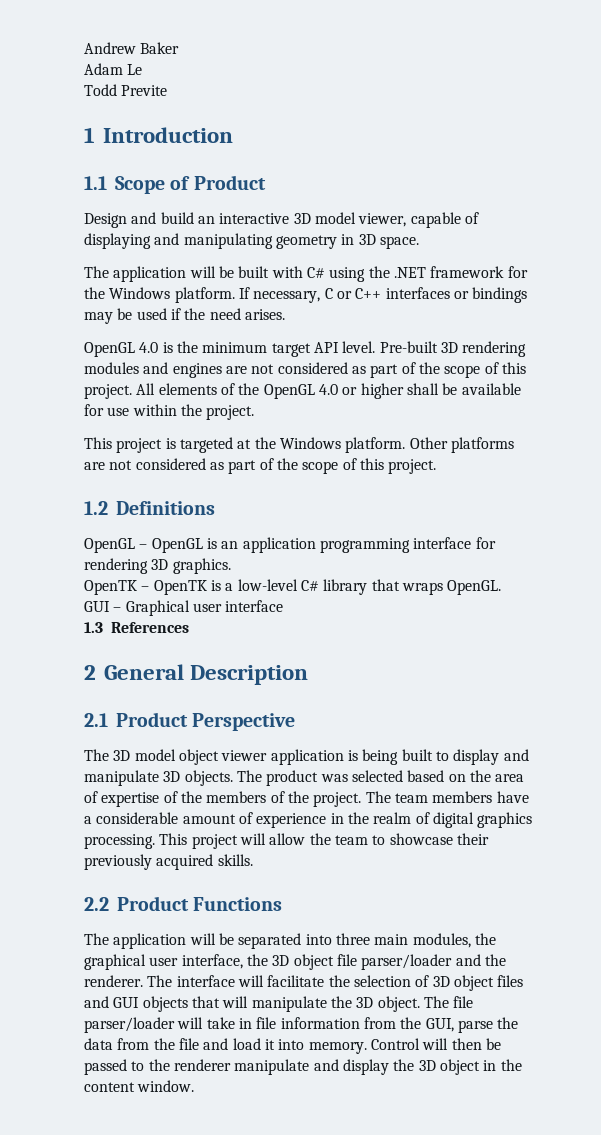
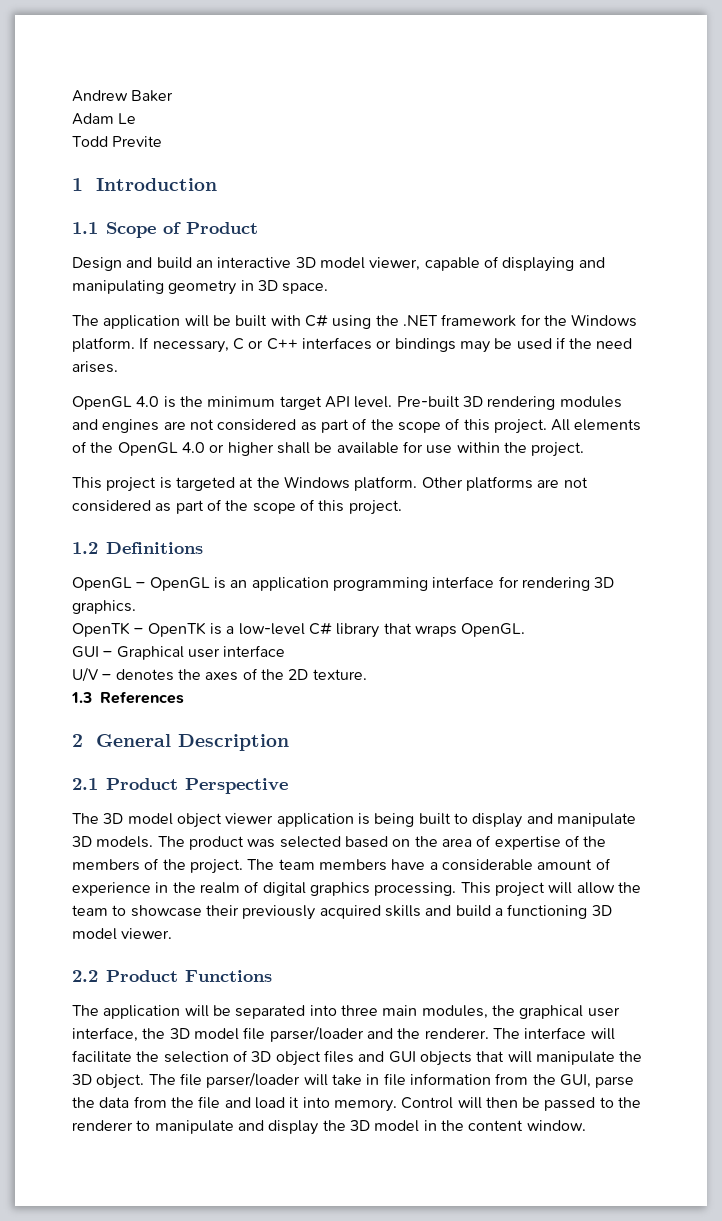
(284, 606) none -> [72,667,367,682] // U/V – denotes the axes of the 2D texture.
[184,770,233,786] objects. -> [96,836,154,848] models.
[217,854,253,866] skills. -> [384,904,612,919] [72,928,173,940] skills and build a functioning 3D model viewer.
[293,954,334,970] object -> [193,1028,239,1040] model
(231, 1065) none -> [136,1120,151,1131] to
[439,1059,480,1075] object -> [374,1120,420,1132] model

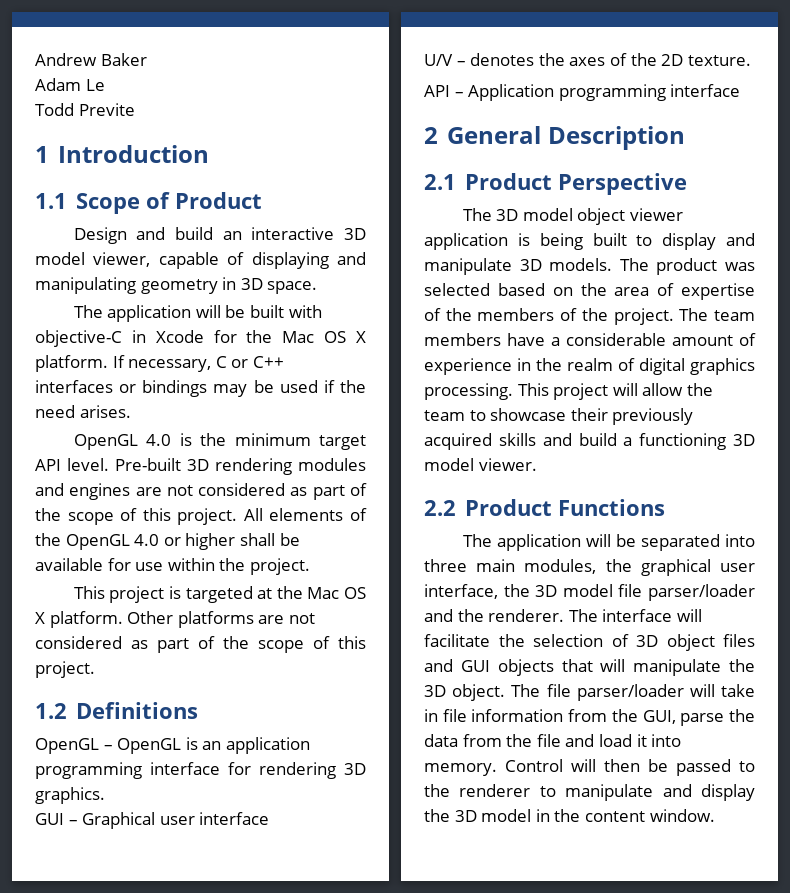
[304,314,638,329] C# using the .NET framework for the Windows -> [35,330,366,347] objective-C in Xcode for the Mac OS X
[283,476,350,489] Windows -> [307,587,366,599] [35,612,45,624] Mac OS X
[72,622,526,638] // OpenTK – OpenTK is a low-level C# library that wraps OpenGL. -> (105, 795) none
[71,691,184,704] 1.3 References -> [424,84,741,101] API – Application programming interface

